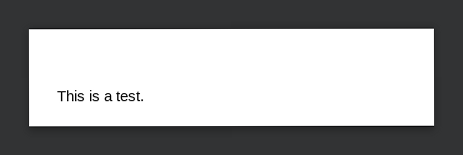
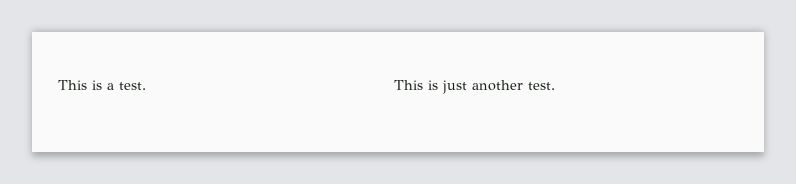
(146, 96) none -> [394,80,555,94] // This is just another test.

